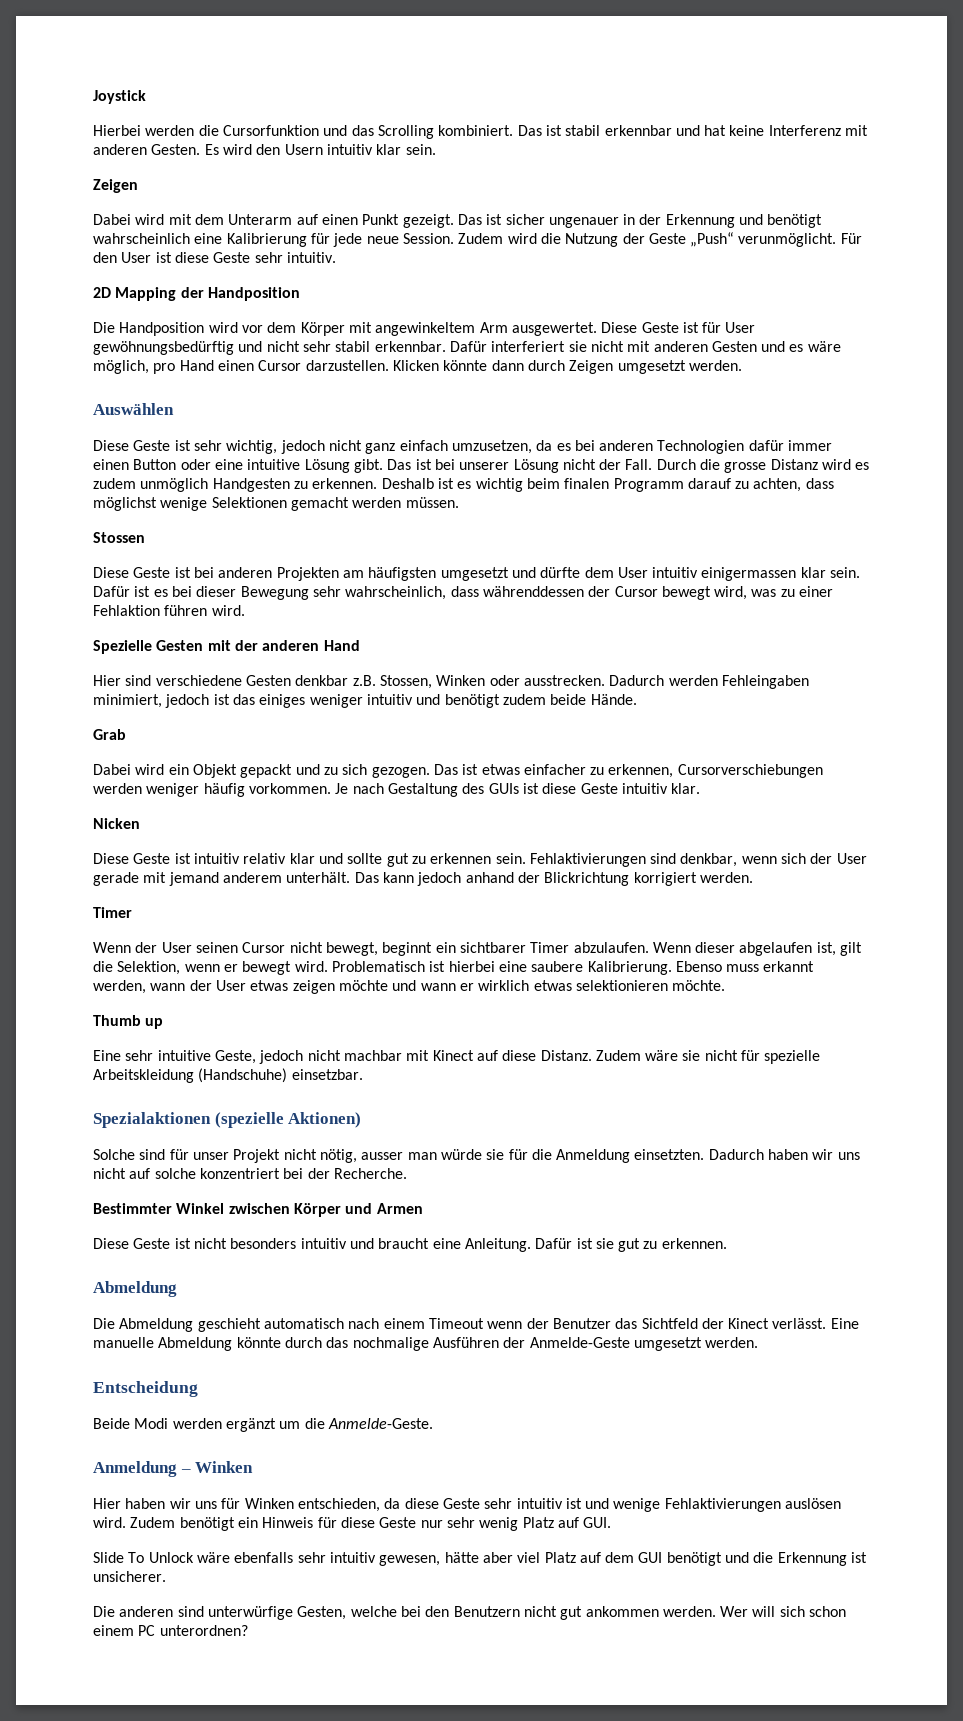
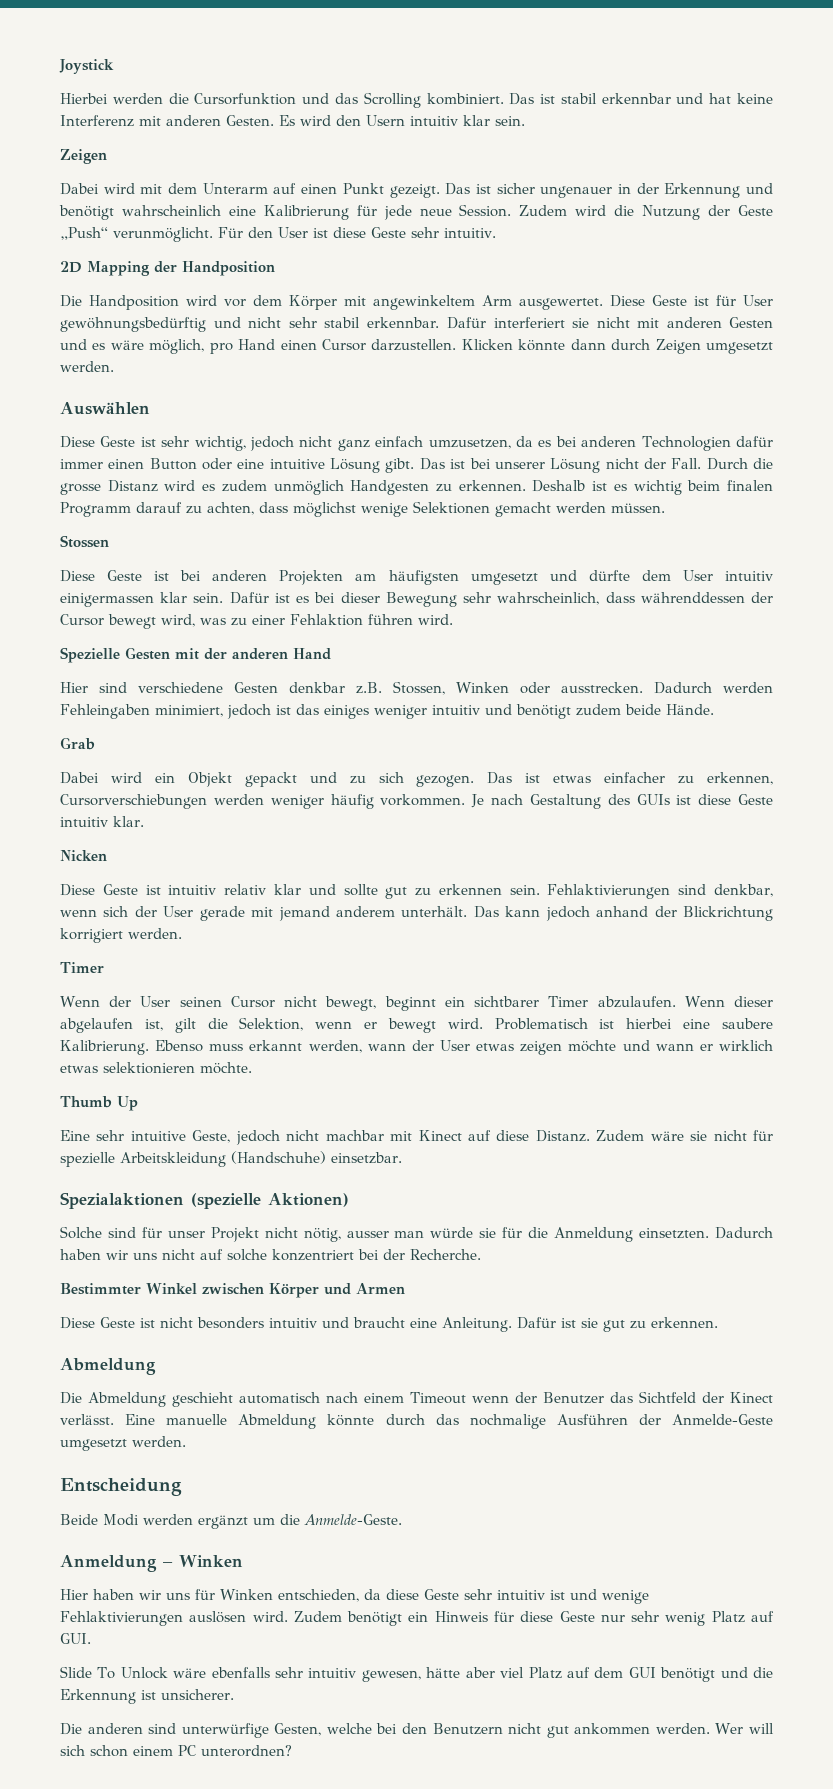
[145,1018,164,1029] up -> [117,1096,138,1111] Up

